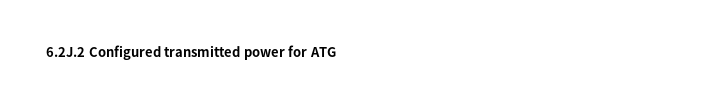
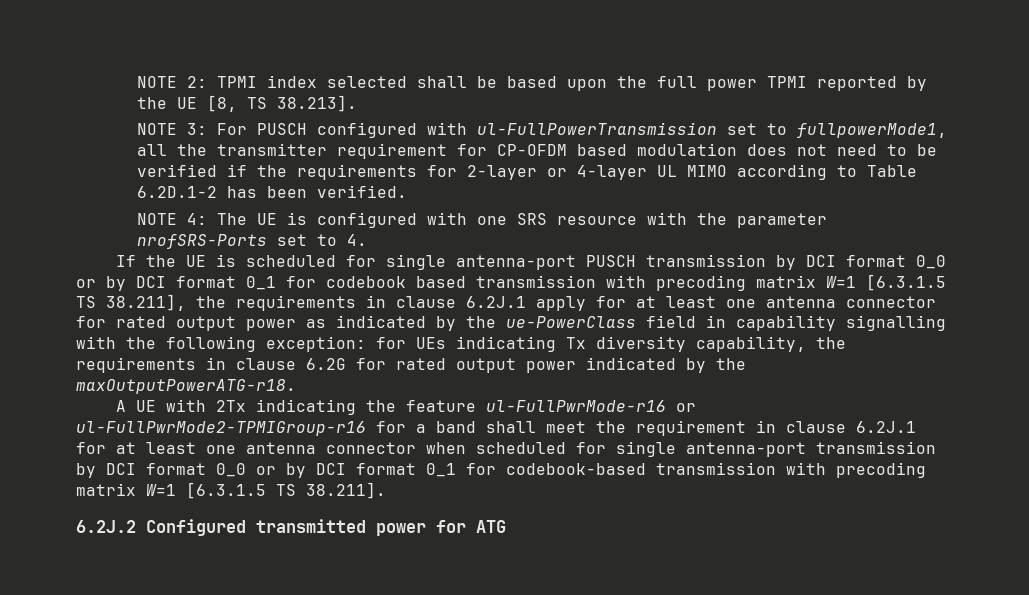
(46, 52) none -> [136,75,927,91] [136,95,357,112] [136,122,947,138] [136,143,937,159] [136,164,917,180] [136,185,407,198] [136,212,827,228] [136,234,367,249] [116,254,947,270] [76,274,946,291] [76,294,936,311] [76,315,946,331] [76,336,846,352] [76,357,746,373] [76,379,296,394] [116,399,697,415] [76,420,916,436] [76,441,936,457] [76,462,926,478] [76,482,386,499] NOTE 2: TPMI index selected shall be based upon the full power TPMI reported by the UE [8, TS 38.213]. // NOTE 3: For PUSCH configured with ul-FullPowerTransmission set to fullpowerMode1, all the transmitter requirement for CP-OFDM based modulation does not need to be verified if the requirements for 2-layer or 4-layer UL MIMO according to Table 6.2D.1-2 has been verified. // NOTE 4: The UE is configured with one SRS resource with the parameter nrofSRS-Ports set to 4. // If the UE is scheduled for single antenna-port PUSCH transmission by DCI format 0_0 or by DCI format 0_1 for codebook based transmission with precoding matrix W=1 [6.3.1.5 TS 38.211], the requirements in clause 6.2J.1 apply for at least one antenna connector for rated output power as indicated by the ue-PowerClass field in capability signalling with the following exception: for UEs indicating Tx diversity capability, the requirements in clause 6.2G for rated output power indicated by the maxOutputPowerATG-r18. // A UE with 2Tx indicating the feature ul-FullPwrMode-r16 or ul-FullPwrMode2-TPMIGroup-r16 for a band shall meet the requirement in clause 6.2J.1 for at least one antenna connector when scheduled for single antenna-port transmission by DCI format 0_0 or by DCI format 0_1 for codebook-based transmission with precoding matrix W=1 [6.3.1.5 TS 38.211]. //

